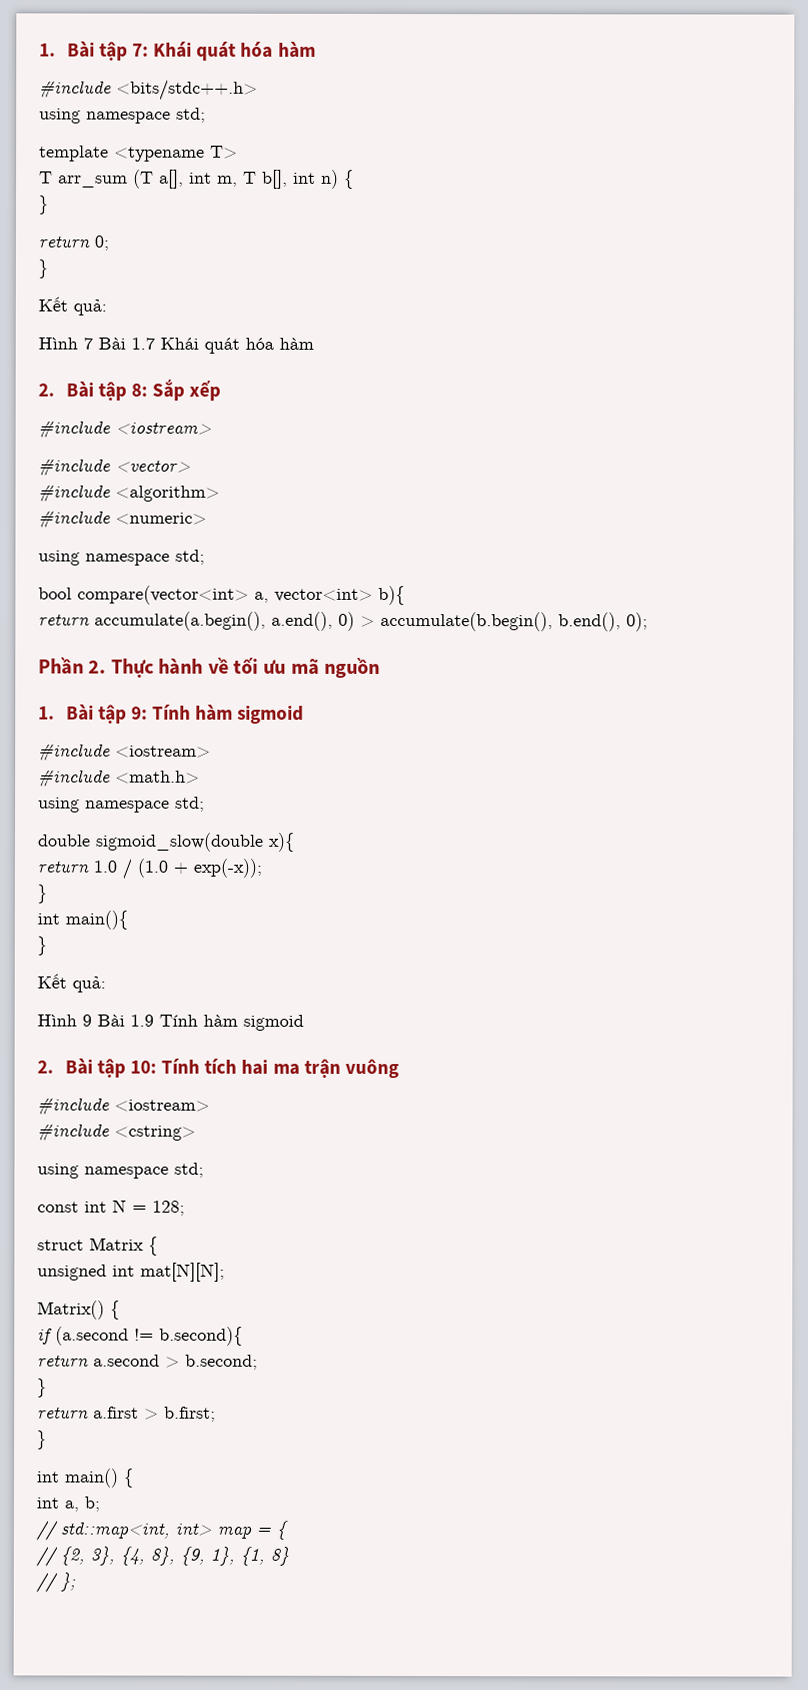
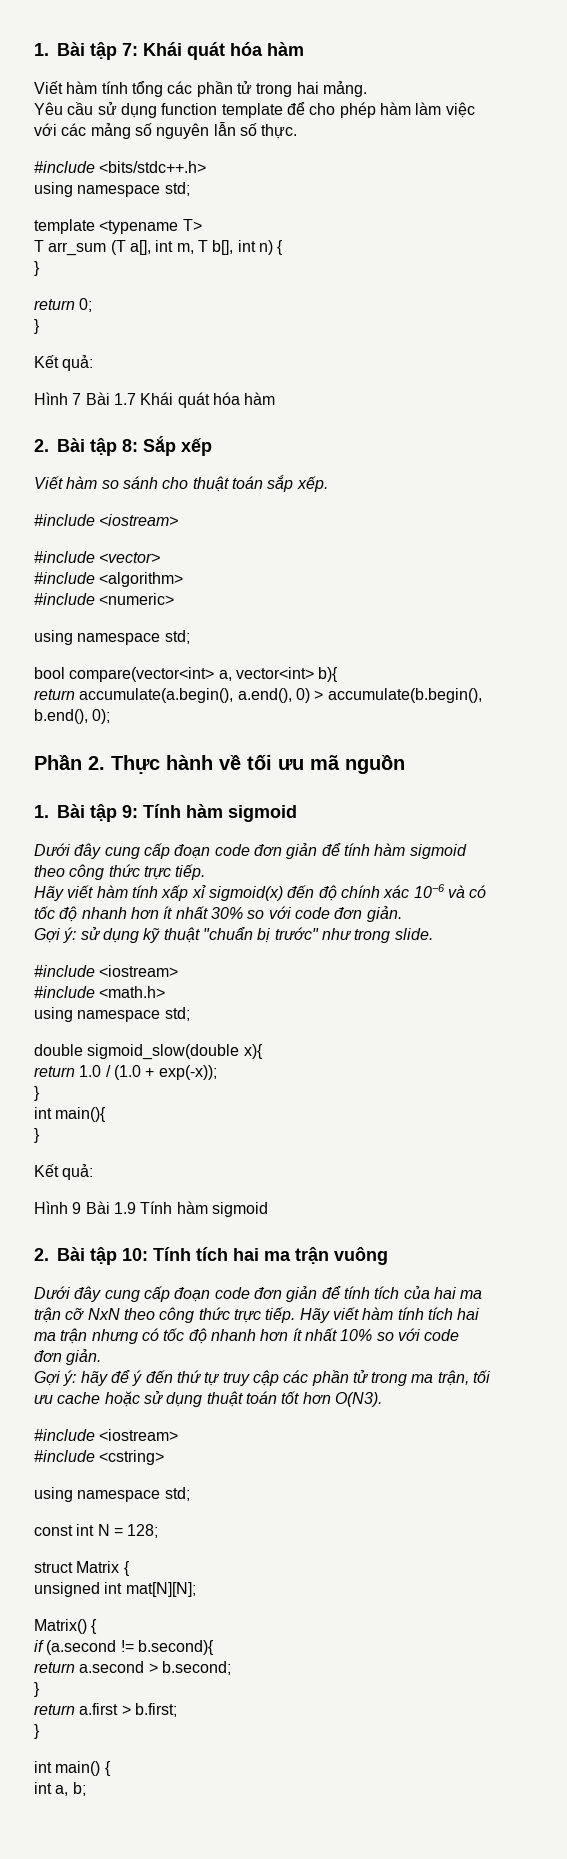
(316, 49) none -> [34,81,367,97] [34,102,475,118] [34,122,298,139] // Viết hàm tính tổng các phần tử trong hai mảng. // Yêu cầu sử dụng function template để cho phép hàm làm việc với các mảng số nguyên lẫn số thực.
(222, 390) none -> [34,475,328,492] // Viết hàm so sánh cho thuật toán sắp xếp.
(305, 714) none -> [34,843,467,859] [34,864,206,880] [34,884,487,901] [34,906,402,922] [34,927,433,943] // Dưới đây cung cấp đoạn code đơn giản để tính hàm sigmoid theo công thức trực tiếp. // Hãy viết hàm tính xấp xỉ sigmoid(x) đến độ chính xác 10−6 và có tốc độ nhanh hơn ít nhất 30% so với code đơn giản. // Gợi ý: sử dụng kỹ thuật "chuẩn bị trước" như trong slide.
(399, 1068) none -> [34,1286,483,1302] [34,1307,480,1323] [34,1328,460,1344] [34,1349,102,1365] [34,1370,491,1386] [34,1391,382,1407] // Dưới đây cung cấp đoạn code đơn giản để tính tích của hai ma trận cỡ NxN theo công thức trực tiếp. Hãy viết hàm tính tích hai ma trận nhưng có tốc độ nhanh hơn ít nhất 10% so với code đơn giản. // Gợi ý: hãy để ý đến thứ tự truy cập các phần tử trong ma trận, tối ưu cache hoặc sử dụng thuật toán tốt hơn O(N3).
[36,1520,288,1541] [36,1546,289,1567] [36,1572,76,1593] // // std::map<int, int> map = { // // {2, 3}, {4, 8}, {9, 1}, {1, 8} // // }; -> (86, 1789) none

